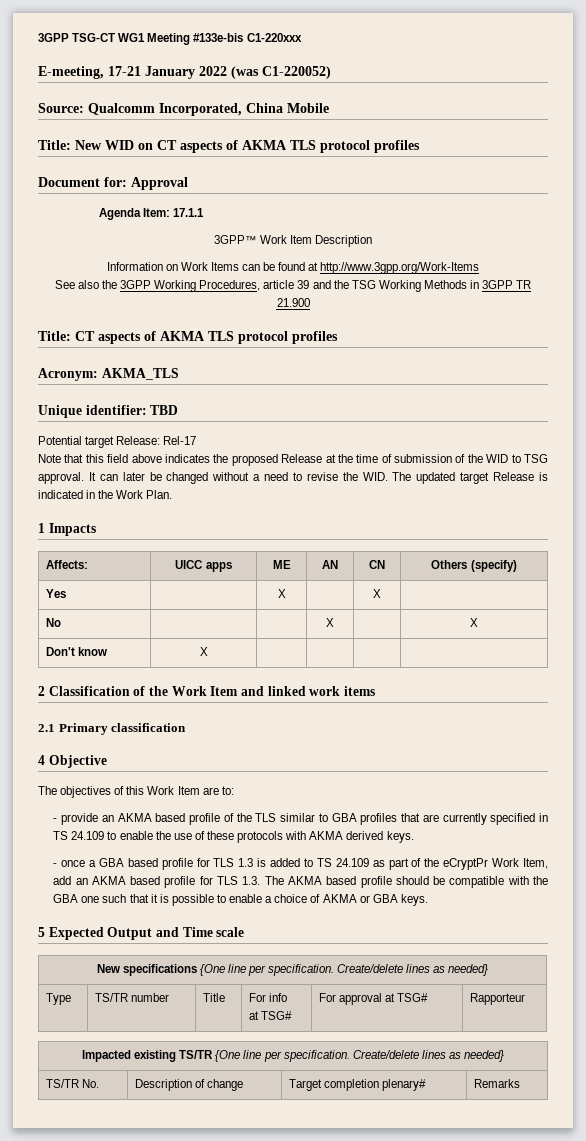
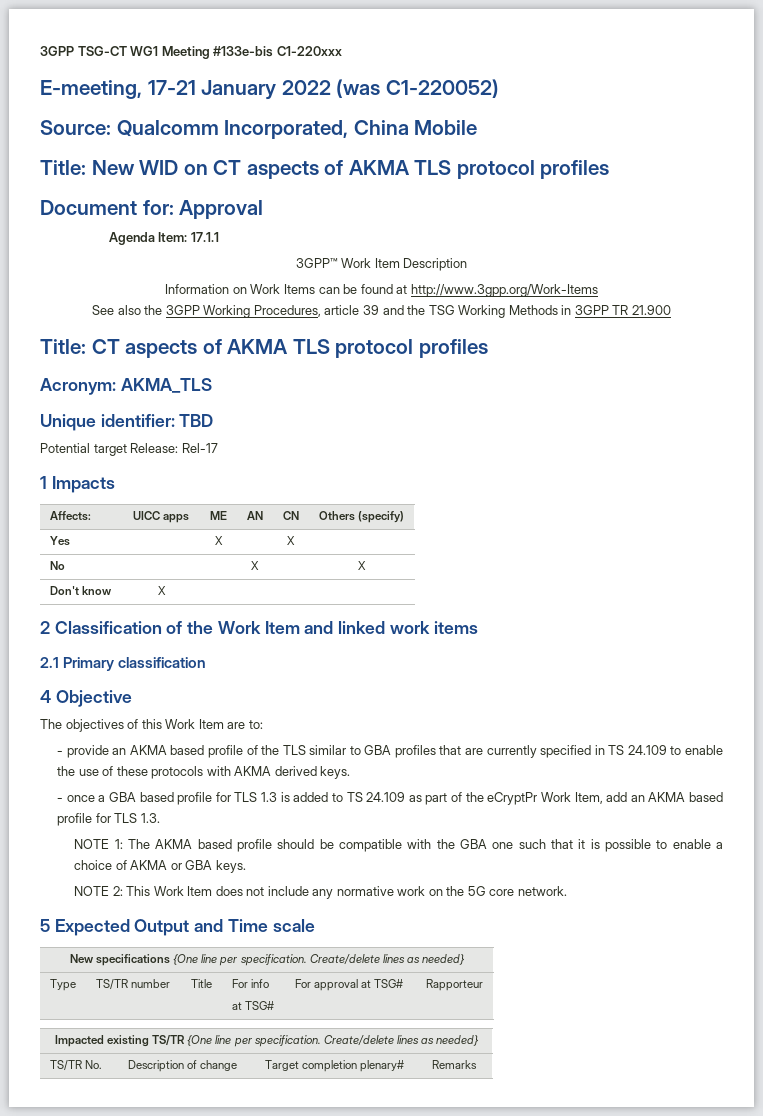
[38,454,549,466] [38,472,548,484] [38,490,173,499] // Note that this field above indicates the proposed Release at the time of submission of the WID to TSG approval. It can later be changed without a need to revise the WID. The updated target Release is indicated in the Work Plan. -> (218, 448) none
(261, 880) none -> [74,839,123,849] // NOTE 1:
(428, 900) none -> [74,886,567,899] // NOTE 2: This Work Item does not include any normative work on the 5G core network.

